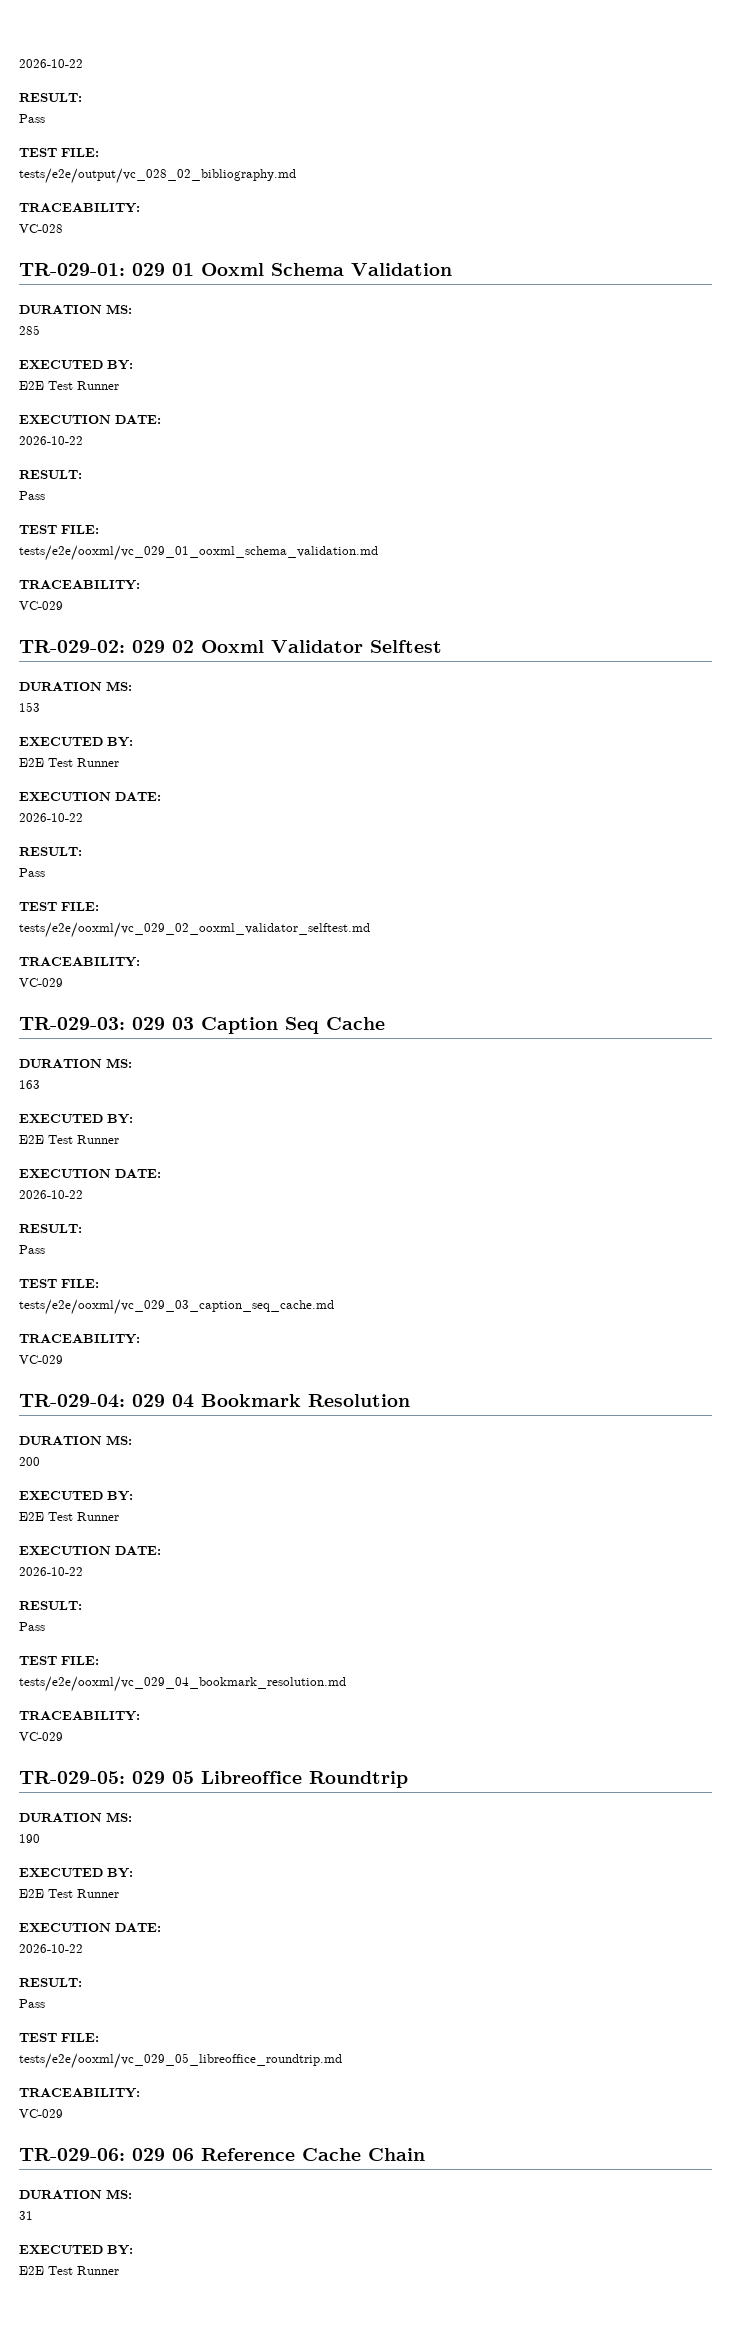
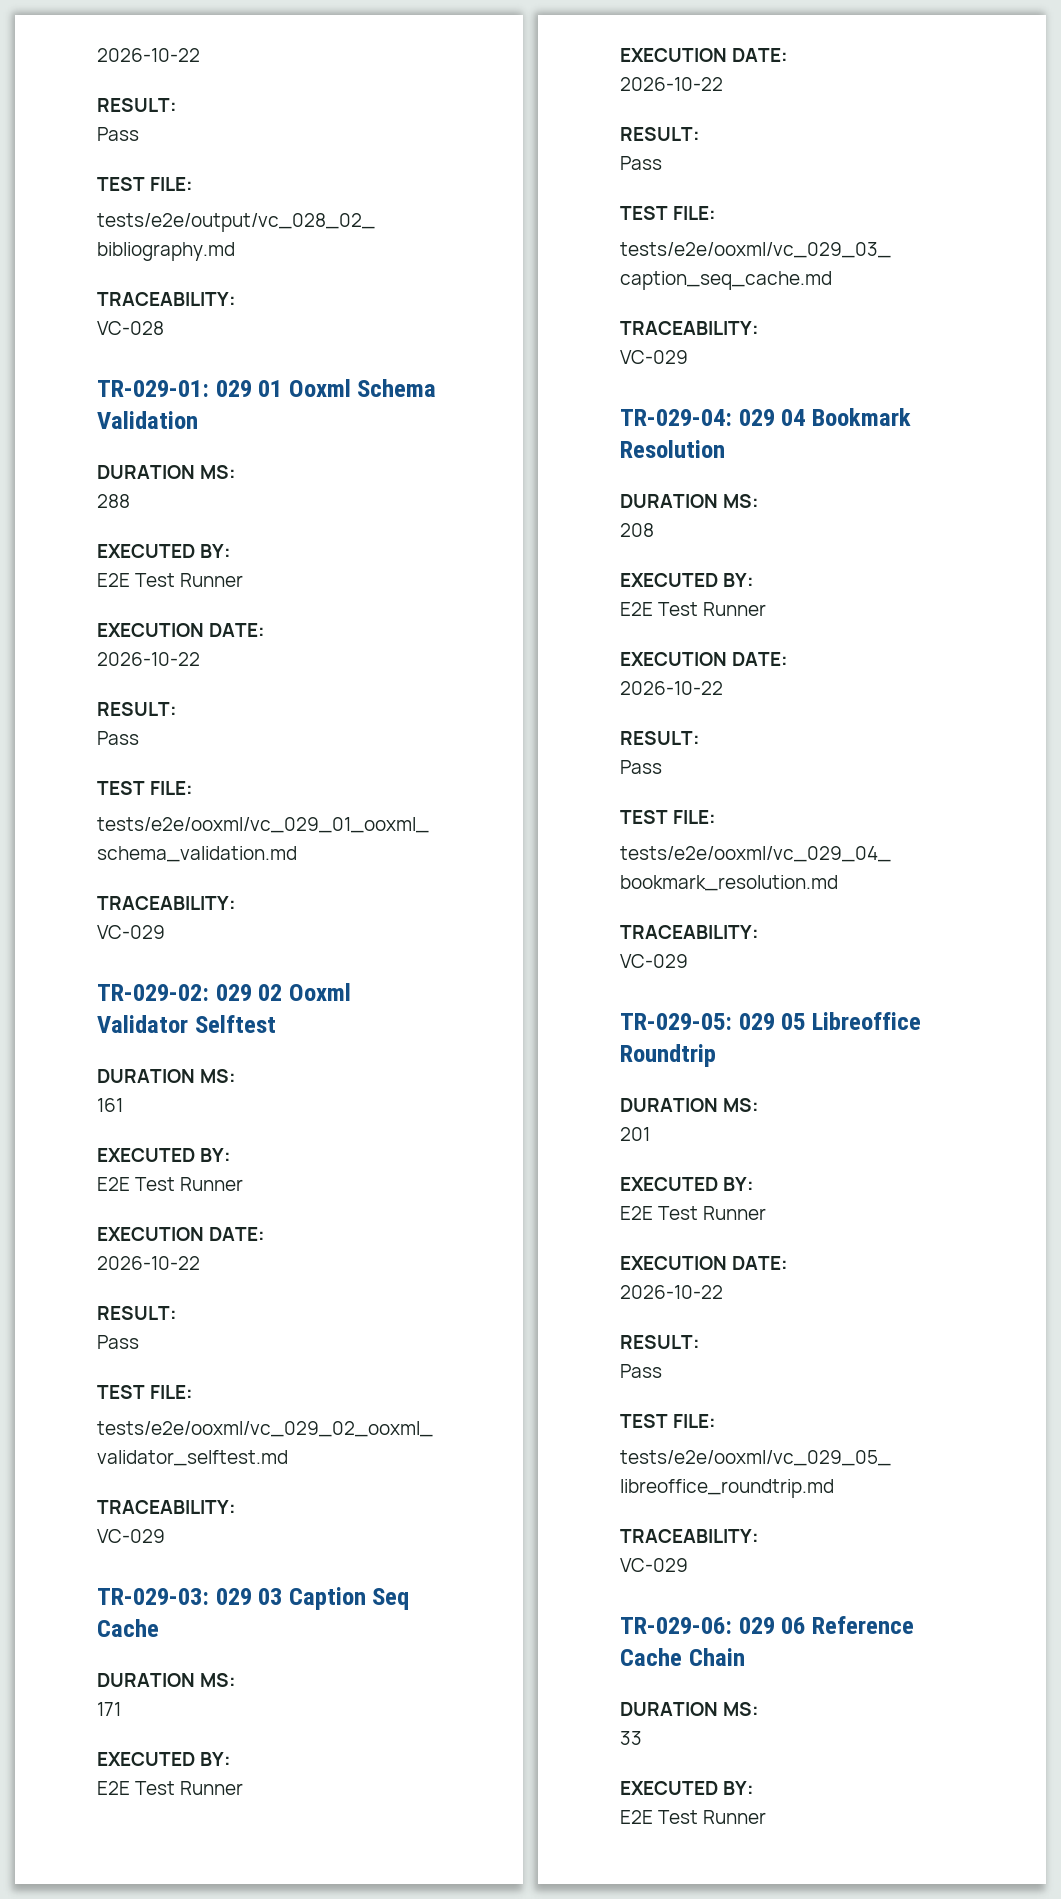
[19,325,40,335] 285 -> [97,494,130,508] 288
[19,702,40,712] 153 -> [97,1098,123,1112] 161
[19,1080,40,1089] 163 -> [97,1702,121,1716] 171
[19,1457,40,1466] 200 -> [620,523,654,537] 208
[19,1834,40,1843] 190 -> [620,1127,650,1141] 201
[19,2211,33,2220] 31 -> [620,1731,642,1745] 33

